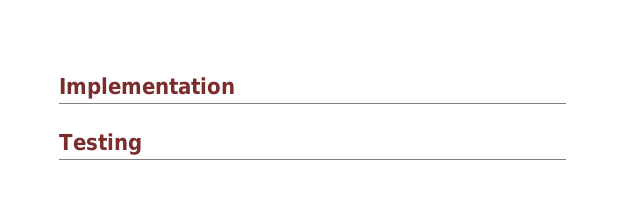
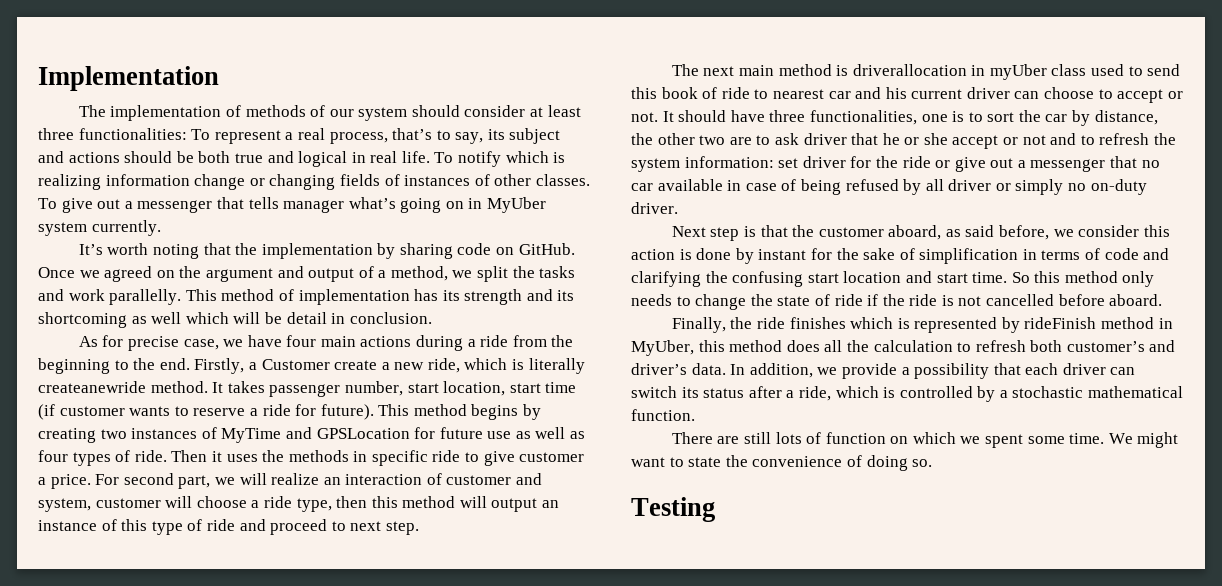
(235, 88) none -> [78,105,581,121] [38,128,561,144] [38,151,566,167] [38,174,590,190] [38,197,547,213] [38,220,161,236] [78,243,575,259] [38,266,576,282] [38,289,575,305] [38,312,432,328] [78,335,574,351] [38,358,585,374] [38,381,577,397] [38,404,542,420] [38,427,586,443] [38,450,585,466] [38,473,543,489] [38,496,560,512] [38,519,419,535] [671,64,1181,80] [631,87,1183,103] [631,110,1158,126] [631,133,1177,149] [631,156,1160,172] [631,179,1147,195] [631,202,678,214] [671,225,1170,241] [631,248,1170,264] [631,271,1155,287] [631,294,1163,310] [671,317,1173,333] [631,340,1176,356] [631,363,1136,379] [631,386,1184,402] [631,409,695,421] [671,432,1179,448] [631,455,933,471] // The implementation of methods of our system should consider at least three functionalities: To represent a real process, that’s to say, its subject and actions should be both true and logical in real life. To notify which is realizing information change or changing fields of instances of other classes. To give out a messenger that tells manager what’s going on in MyUber system currently. // It’s worth noting that the implementation by sharing code on GitHub. Once we agreed on the argument and output of a method, we split the tasks and work parallelly. This method of implementation has its strength and its shortcoming as well which will be detail in conclusion. // As for precise case, we have four main actions during a ride from the beginning to the end. Firstly, a Customer create a new ride, which is literally createanewride method. It takes passenger number, start location, start time (if customer wants to reserve a ride for future). This method begins by creating two instances of MyTime and GPSLocation for future use as well as four types of ride. Then it uses the methods in specific ride to give customer a price. For second part, we will realize an interaction of customer and system, customer will choose a ride type, then this method will output an instance of this type of ride and proceed to next step. // The next main method is driverallocation in myUber class used to send this book of ride to nearest car and his current driver can choose to accept or not. It should have three functionalities, one is to sort the car by distance, the other two are to ask driver that he or she accept or not and to refresh the system information: set driver for the ride or give out a messenger that no car available in case of being refused by all driver or simply no on-duty driver. // Next step is that the customer aboard, as said before, we consider this action is done by instant for the sake of simplification in terms of code and clarifying the confusing start location and start time. So this method only needs to change the state of ride if the ride is not cancelled before aboard. // Finally, the ride finishes which is represented by rideFinish method in MyUber, this method does all the calculation to refresh both customer’s and driver’s data. In addition, we provide a possibility that each driver can switch its status after a ride, which is controlled by a stochastic mathematical function. // There are still lots of function on which we spent some time. We might want to state the convenience of doing so.

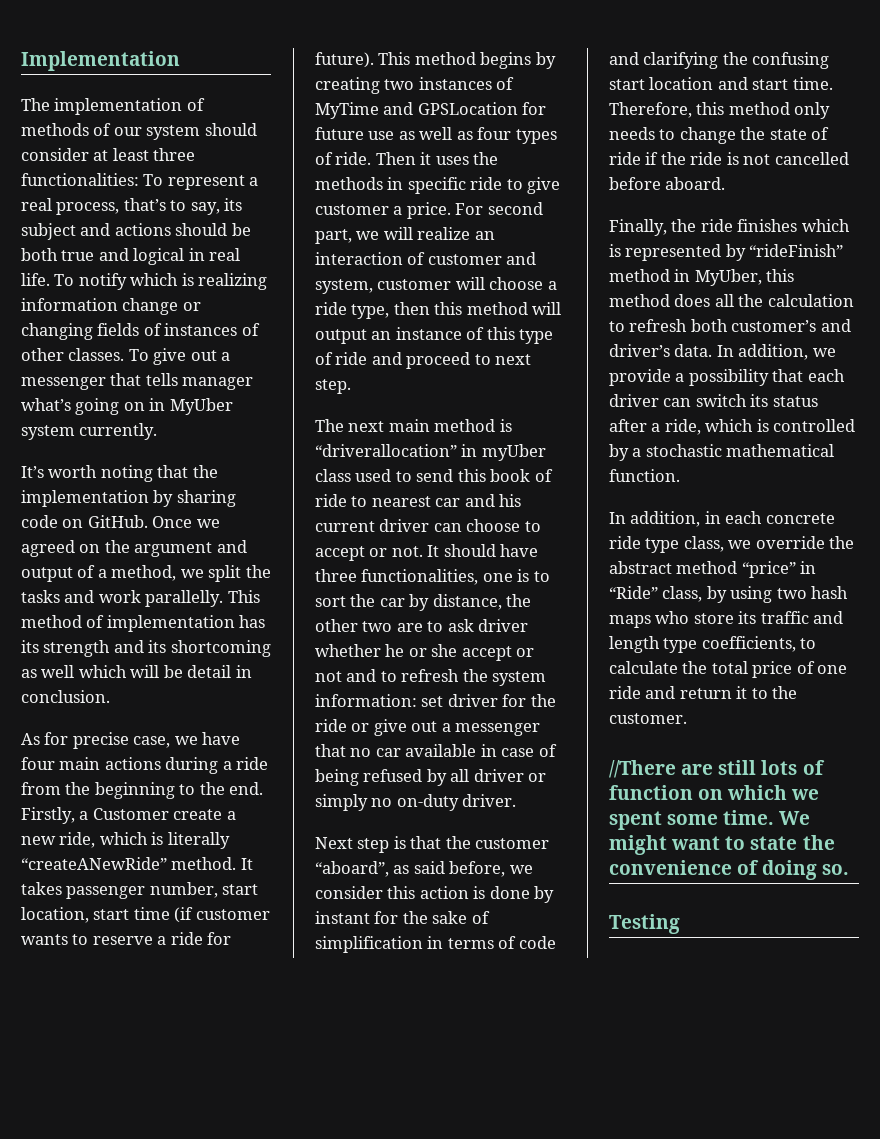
[38,381,146,393] createanewride -> [21,857,167,870] “createANewRide”
[852,64,967,76] driverallocation -> [315,444,457,457] “driverallocation”
[851,133,879,145] that -> [315,644,381,657] whether
[888,225,942,240] aboard, -> [315,861,389,877] “aboard”,
[1011,272,1030,283] So -> [609,102,692,118] Therefore,
[1024,317,1097,329] rideFinish -> [749,244,844,257] “rideFinish”
[671,432,713,444] There -> [609,511,835,527] [609,536,855,553] [609,561,817,578] [609,586,849,603] [609,611,844,628] [609,636,817,653] [609,661,848,678] [609,686,798,699] [609,713,687,724] [609,760,676,778] In addition, in each concrete ride type class, we override the abstract method “price” in “Ride” class, by using two hash maps who store its traffic and length type coefficients, to calculate the total price of one ride and return it to the customer. // //There

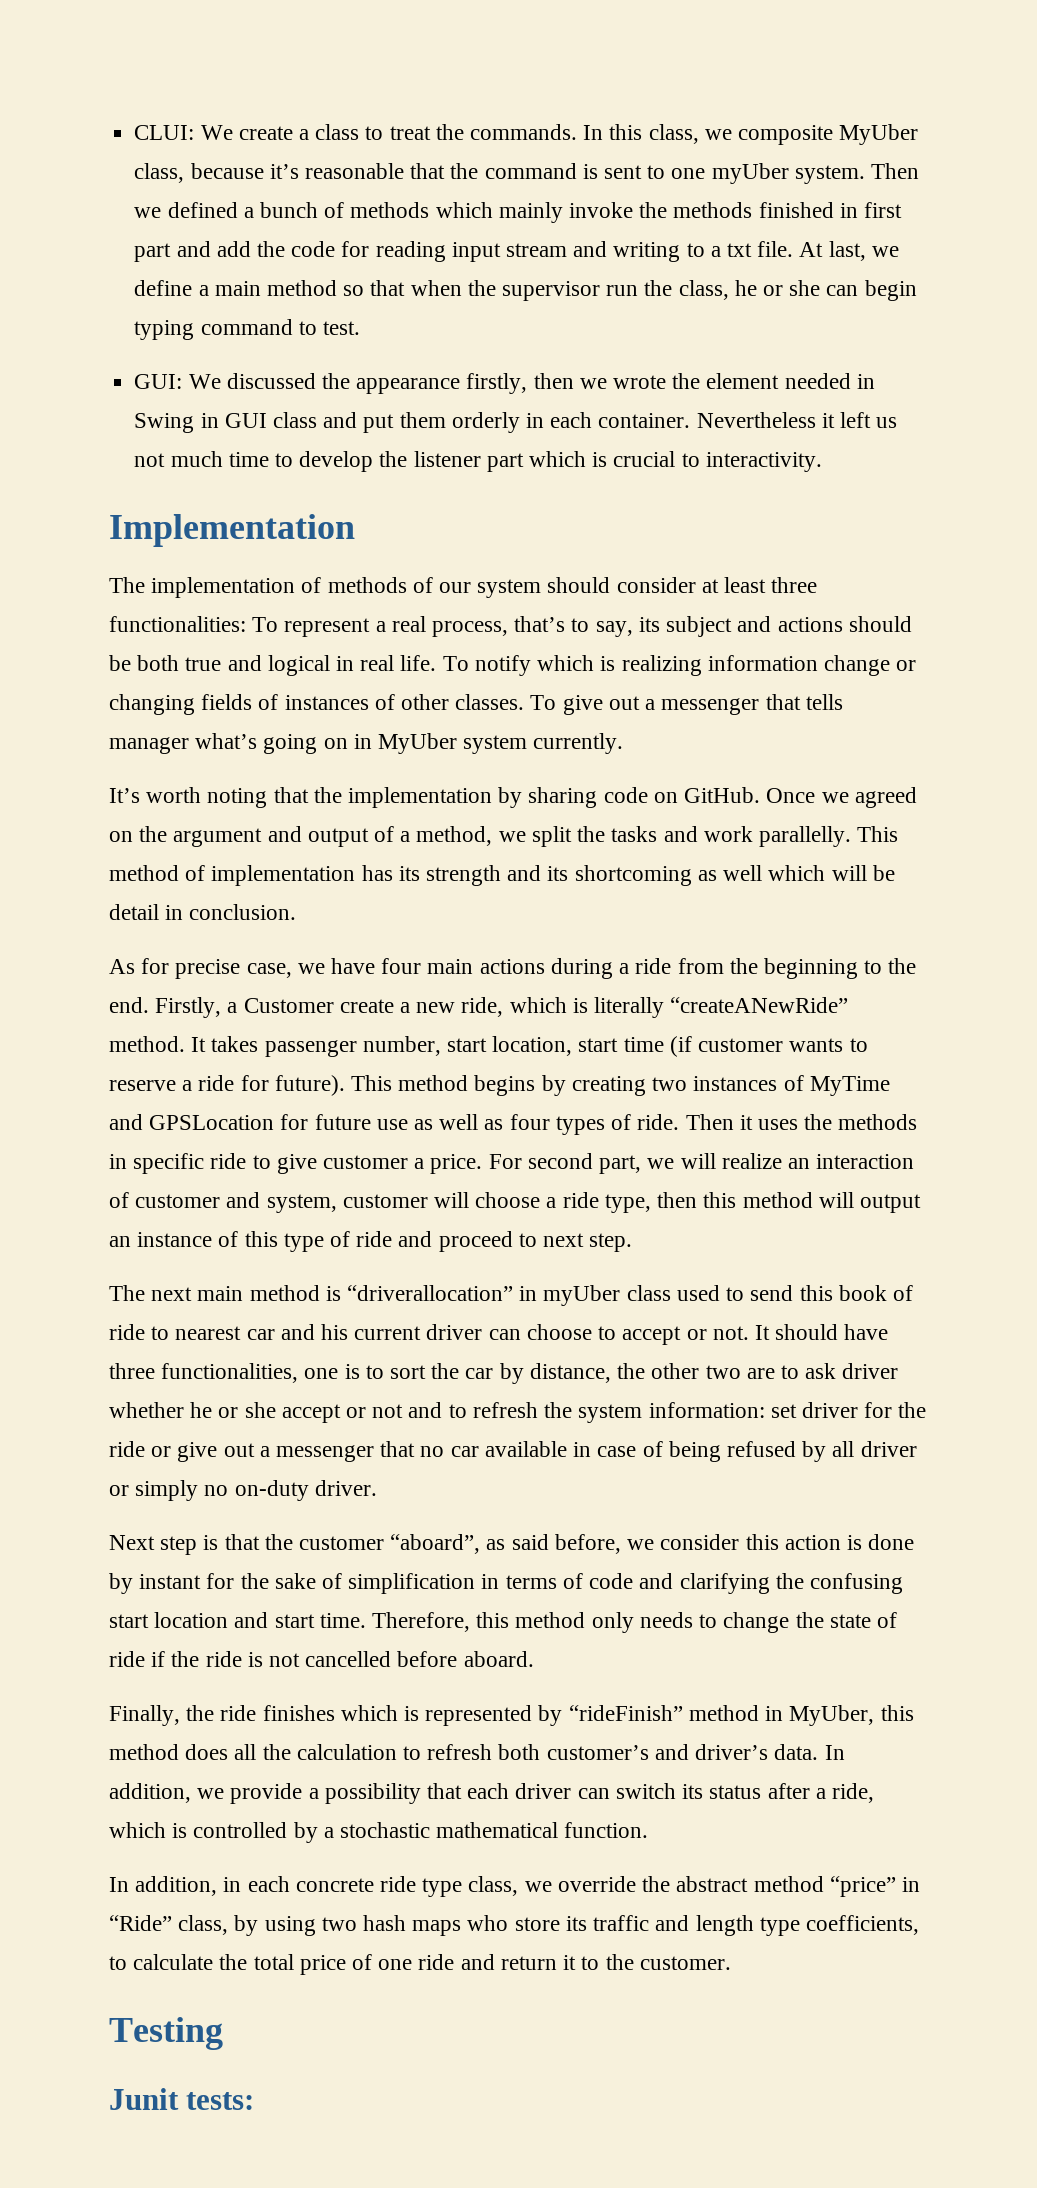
(21, 61) none -> [134,124,919,145] [134,163,920,184] [134,202,903,223] [134,241,899,262] [134,280,917,301] [134,319,360,340] [134,373,875,394] [134,412,898,433] [134,451,822,472] CLUI: We create a class to treat the commands. In this class, we composite MyUber class, because it’s reasonable that the command is sent to one myUber system. Then we defined a bunch of methods which mainly invoke the methods finished in first part and add the code for reading input stream and writing to a txt file. At last, we define a main method so that when the supervisor run the class, he or she can begin typing command to test. // GUI: We discussed the appearance firstly, then we wrote the element needed in Swing in GUI class and put them orderly in each container. Nevertheless it left us not much time to develop the listener part which is crucial to interactivity. //
[609,760,825,778] [609,785,820,800] [609,810,811,830] [609,835,835,855] [609,860,850,880] [609,914,680,934] //There are still lots of function on which we spent some time. We might want to state the convenience of doing so. // Testing -> [109,2017,223,2050] [109,2088,255,2110] Testing // Junit tests:

